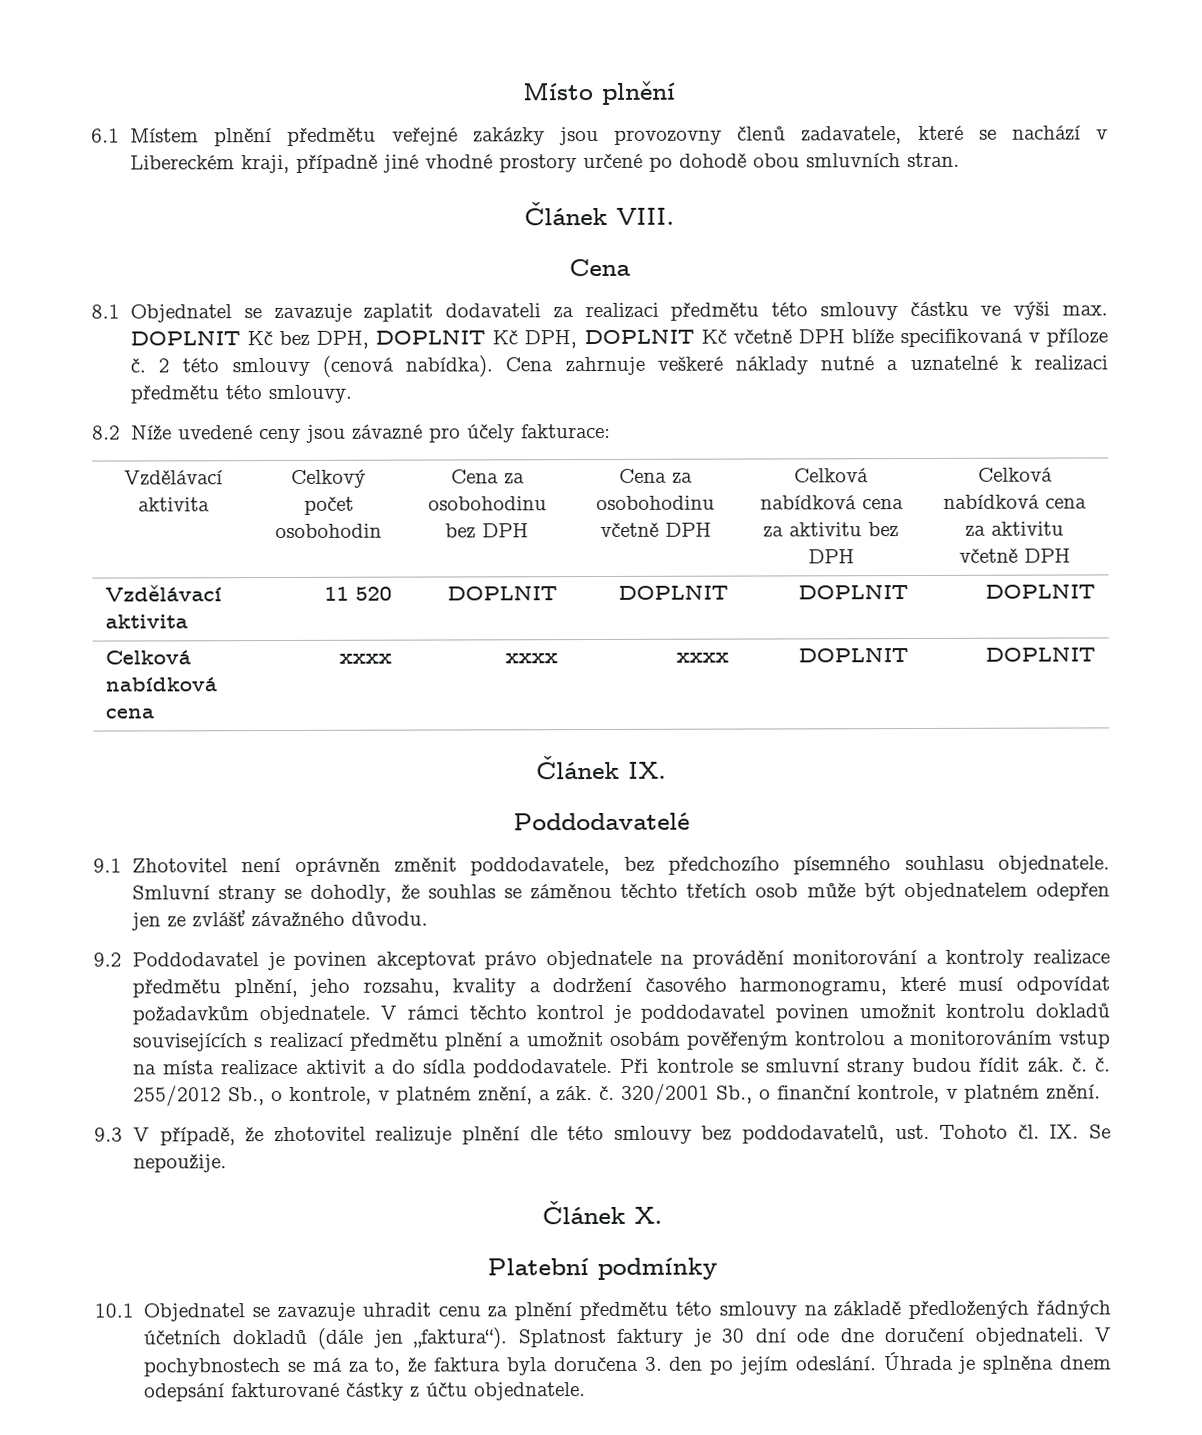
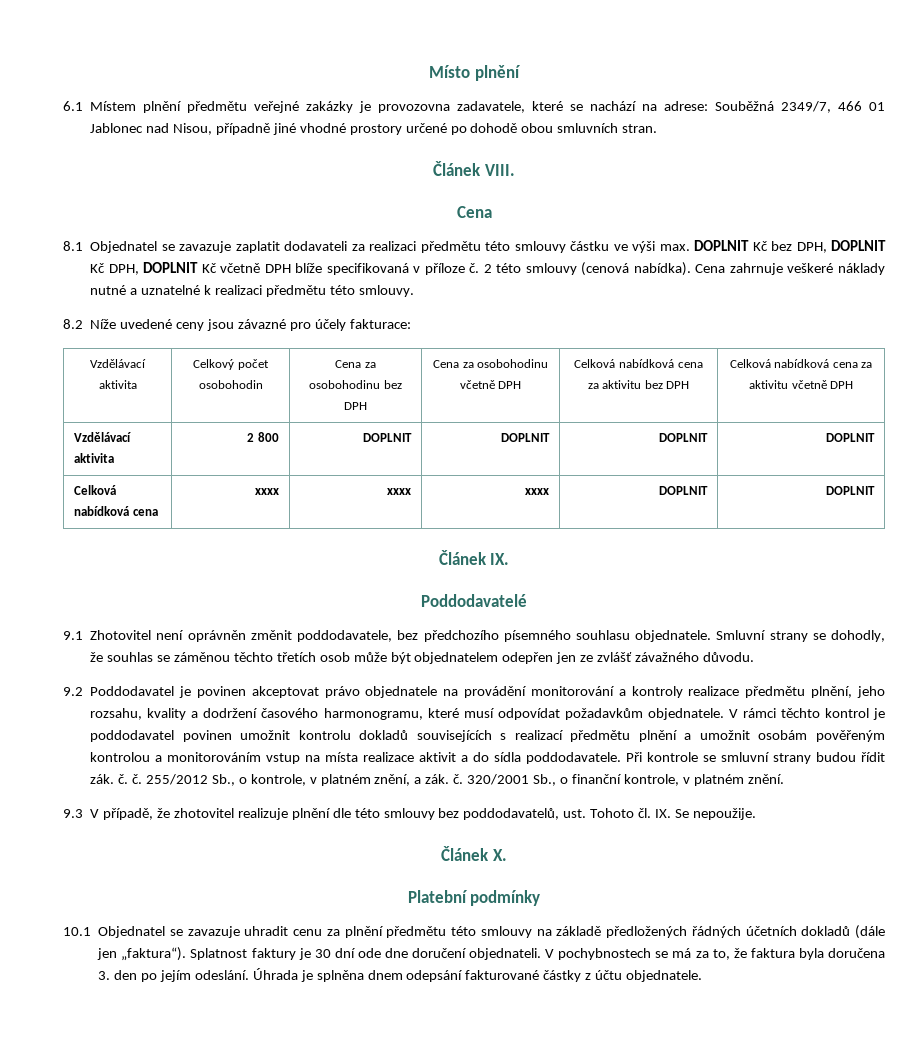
[558,126,787,146] jsou provozovny členů -> [359,101,451,113] je provozovna
[1096,129,1109,140] [130,154,291,174] v Libereckém kraji, -> [642,101,885,113] [90,123,213,135] na adrese: Souběžná 2349/7, 466 01 Jablonec nad Nisou,
[324,586,393,601] 11 520 -> [247,432,279,442] 2 800

